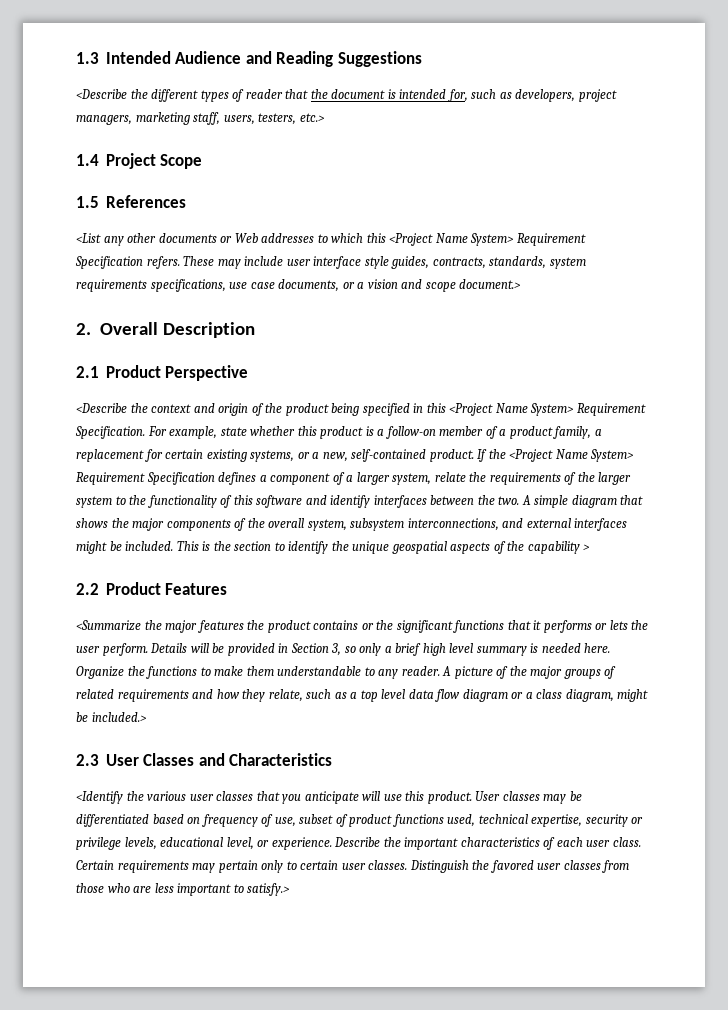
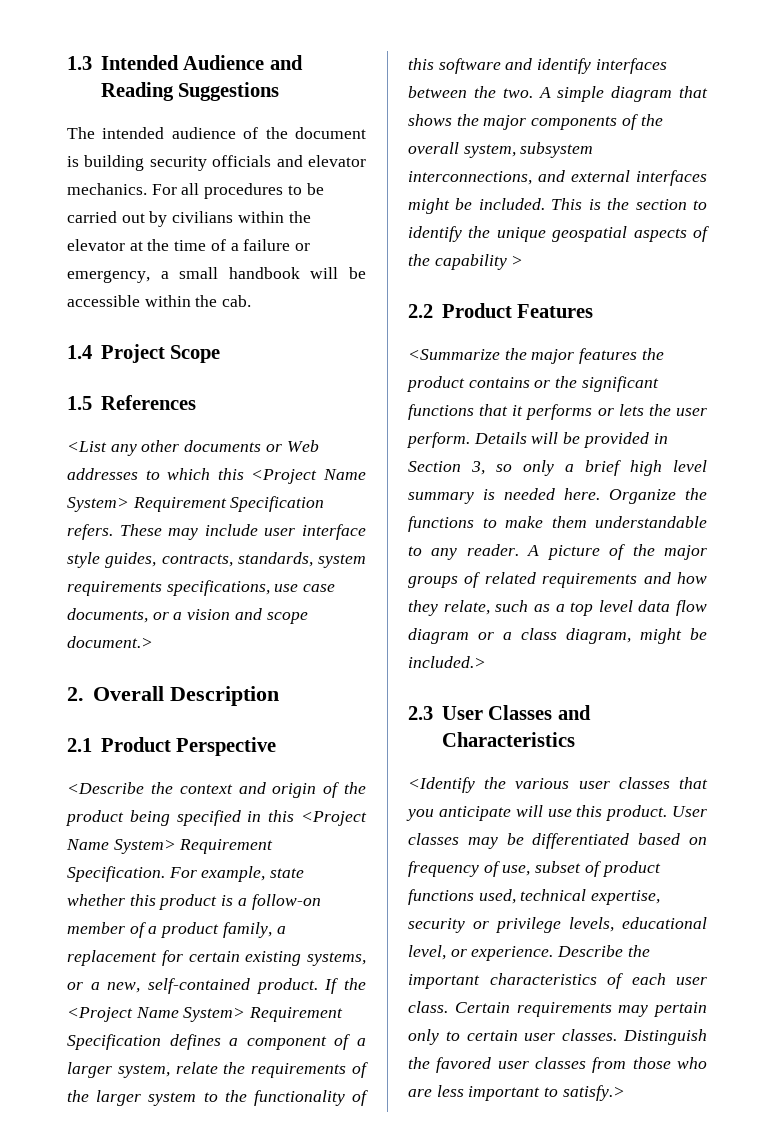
[76,89,617,102] [76,112,325,125] <Describe the different types of reader that the document is intended for, such as developers, project managers, marketing staff, users, testers, etc.> -> [67,127,366,139] [67,155,366,171] [67,183,324,199] [67,211,311,227] [67,239,311,251] [67,267,366,283] [67,295,252,307] The intended audience of the document is building security officials and elevator mechanics. For all procedures to be carried out by civilians within the elevator at the time of a failure or emergency, a small handbook will be accessible within the cab.

